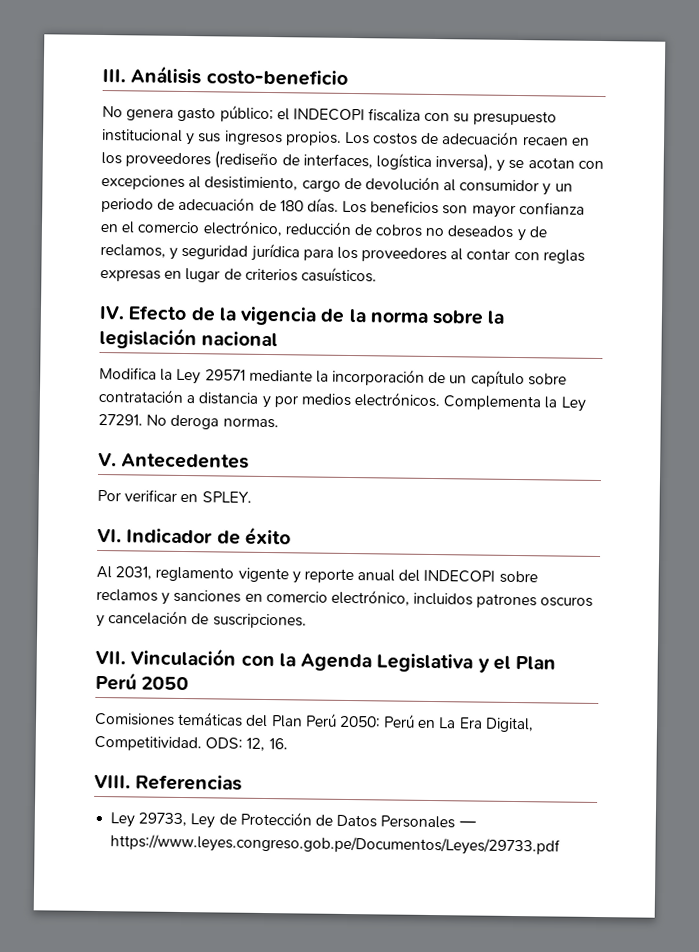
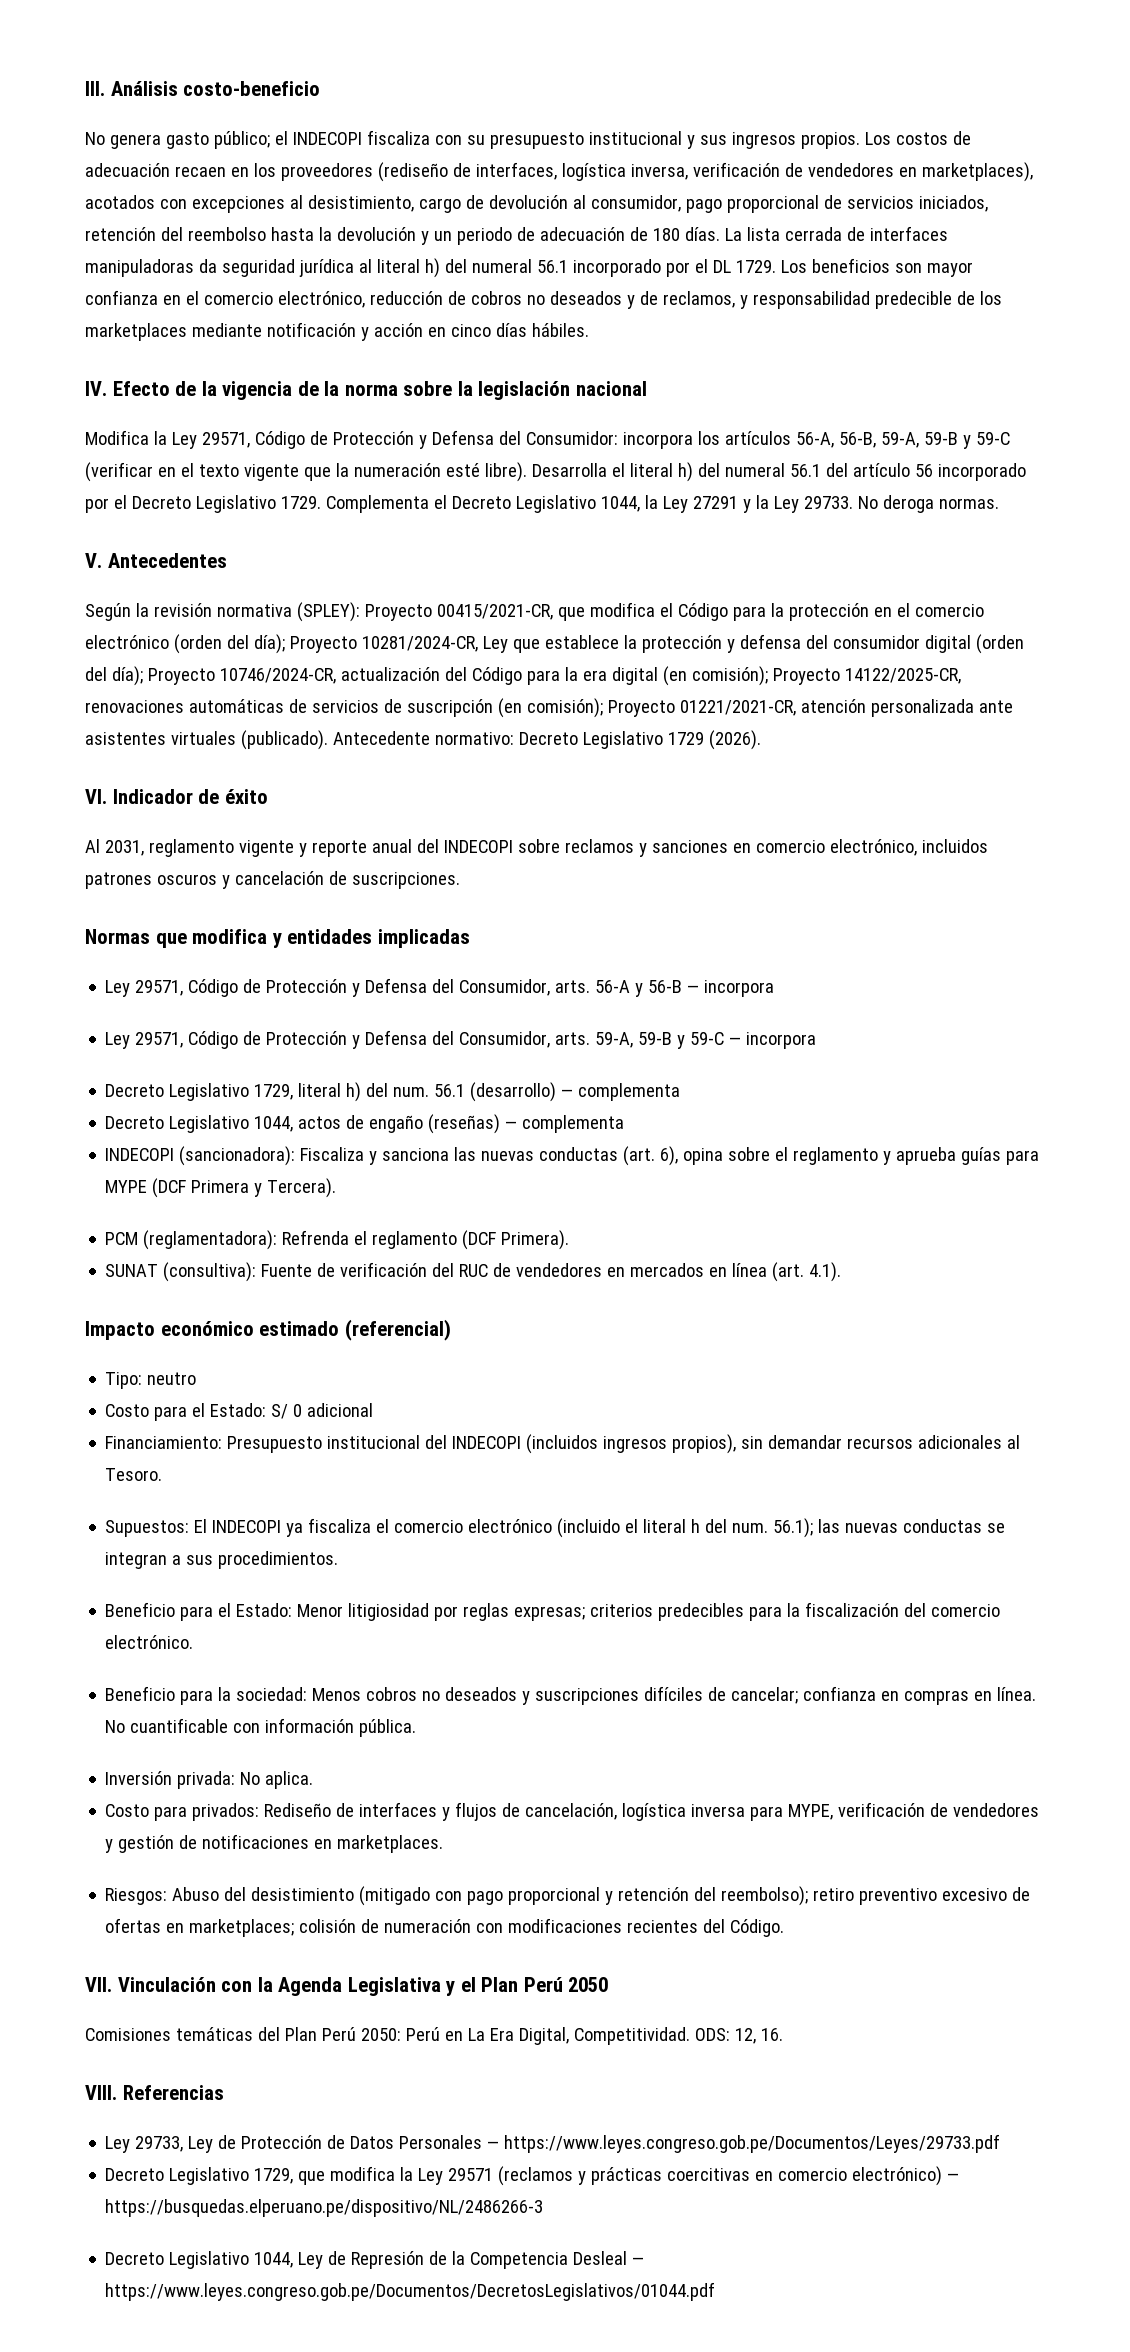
[435,153,575,172] inversa), y se acotan -> [630,162,1033,182] [85,195,155,209] inversa, verificación de vendedores en marketplaces), acotados
[459,179,540,193] consumidor -> [590,195,988,213] [85,227,416,241] consumidor, pago proporcional de servicios iniciados, retención del reembolso hasta la devolución
(339, 205) none -> [724,226,948,241] [85,258,776,278] La lista cerrada de interfaces manipuladoras da seguridad jurídica al literal h) del numeral 56.1 incorporado por el DL 1729.
[181,243,585,264] [100,267,377,283] seguridad jurídica para los proveedores al contar con reglas expresas en lugar de criterios casuísticos. -> [752,291,1002,309] [85,322,589,341] responsabilidad predecible de los marketplaces mediante notificación y acción en cinco días hábiles.
[204,368,567,388] [98,388,586,412] [98,413,143,426] 29571 mediante la incorporación de un capítulo sobre contratación a distancia y por medios electrónicos. Complementa la Ley 27291. -> [201,430,1010,449] [85,462,1026,482] [85,495,853,513] 29571, Código de Protección y Defensa del Consumidor: incorpora los artículos 56-A, 56-B, 59-A, 59-B y 59-C (verificar en el texto vigente que la numeración esté libre). Desarrolla el literal h) del numeral 56.1 del artículo 56 incorporado por el Decreto Legislativo 1729. Complementa el Decreto Legislativo 1044, la Ley 27291 y la Ley 29733.
[97,489,252,503] Por verificar en SPLEY. -> [85,602,984,622] [85,634,1024,654] [85,666,961,686] [85,698,1013,718] [85,730,761,750] Según la revisión normativa (SPLEY): Proyecto 00415/2021-CR, que modifica el Código para la protección en el comercio electrónico (orden del día); Proyecto 10281/2024-CR, Ley que establece la protección y defensa del consumidor digital (orden del día); Proyecto 10746/2024-CR, actualización del Código para la era digital (en comisión); Proyecto 14122/2025-CR, renovaciones automáticas de servicios de suscripción (en comisión); Proyecto 01221/2021-CR, atención personalizada ante asistentes virtuales (publicado). Antecedente normativo: Decreto Legislativo 1729 (2026).
(307, 621) none -> [85,929,470,948] [105,978,775,997] [105,1030,817,1049] [105,1082,681,1102] [105,1114,625,1134] [105,1146,1040,1166] [105,1178,337,1198] [105,1230,570,1250] [105,1262,842,1282] [85,1319,451,1341] [105,1372,197,1389] [105,1403,374,1421] [105,1434,1021,1454] [105,1468,163,1481] [105,1518,1006,1538] [105,1551,339,1569] [105,1602,1001,1621] [105,1635,194,1649] [105,1686,1037,1705] [105,1718,417,1737] [105,1771,314,1789] [105,1802,1040,1821] [105,1834,444,1853] [105,1886,1031,1906] [105,1918,785,1937] // Normas que modifica y entidades implicadas // Ley 29571, Código de Protección y Defensa del Consumidor, arts. 56-A y 56-B — incorpora // Ley 29571, Código de Protección y Defensa del Consumidor, arts. 59-A, 59-B y 59-C — incorpora // Decreto Legislativo 1729, literal h) del num. 56.1 (desarrollo) — complementa // Decreto Legislativo 1044, actos de engaño (reseñas) — complementa // INDECOPI (sancionadora): Fiscaliza y sanciona las nuevas conductas (art. 6), opina sobre el reglamento y aprueba guías para MYPE (DCF Primera y Tercera). // PCM (reglamentadora): Refrenda el reglamento (DCF Primera). // SUNAT (consultiva): Fuente de verificación del RUC de vendedores en mercados en línea (art. 4.1). // Impacto económico estimado (referencial) // Tipo: neutro // Costo para el Estado: S/ 0 adicional // Financiamiento: Presupuesto institucional del INDECOPI (incluidos ingresos propios), sin demandar recursos adicionales al Tesoro. // Supuestos: El INDECOPI ya fiscaliza el comercio electrónico (incluido el literal h del num. 56.1); las nuevas conductas se integran a sus procedimientos. // Beneficio para el Estado: Menor litigiosidad por reglas expresas; criterios predecibles para la fiscalización del comercio electrónico. // Beneficio para la sociedad: Menos cobros no deseados y suscripciones difíciles de cancelar; confianza en compras en línea. No cuantificable con información pública. // Inversión privada: No aplica. // Costo para privados: Rediseño de interfaces y flujos de cancelación, logística inversa para MYPE, verificación de vendedores y gestión de notificaciones en marketplaces. // Riesgos: Abuso del desistimiento (mitigado con pago proporcional y retención del reembolso); retiro preventivo excesivo de ofertas en marketplaces; colisión de numeración con modificaciones recientes del Código.
(561, 845) none -> [105,2166,960,2186] [105,2199,544,2217] [105,2251,645,2269] [105,2282,716,2301] // Decreto Legislativo 1729, que modifica la Ley 29571 (reclamos y prácticas coercitivas en comercio electrónico) — https://busquedas.elperuano.pe/dispositivo/NL/2486266-3 // Decreto Legislativo 1044, Ley de Represión de la Competencia Desleal — https://www.leyes.congreso.gob.pe/Documentos/DecretosLegislativos/01044.pdf

